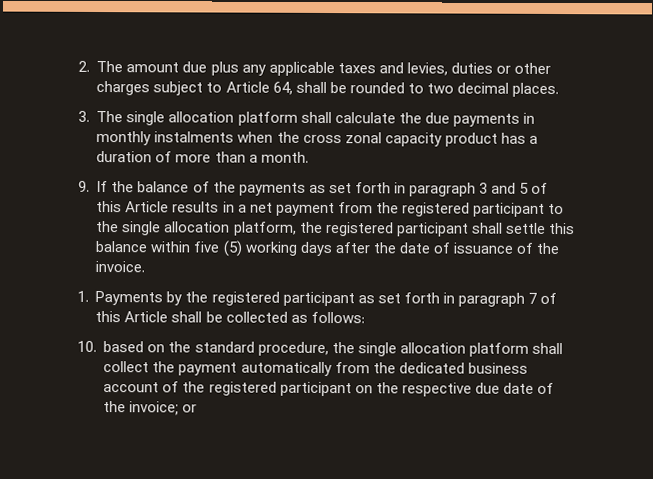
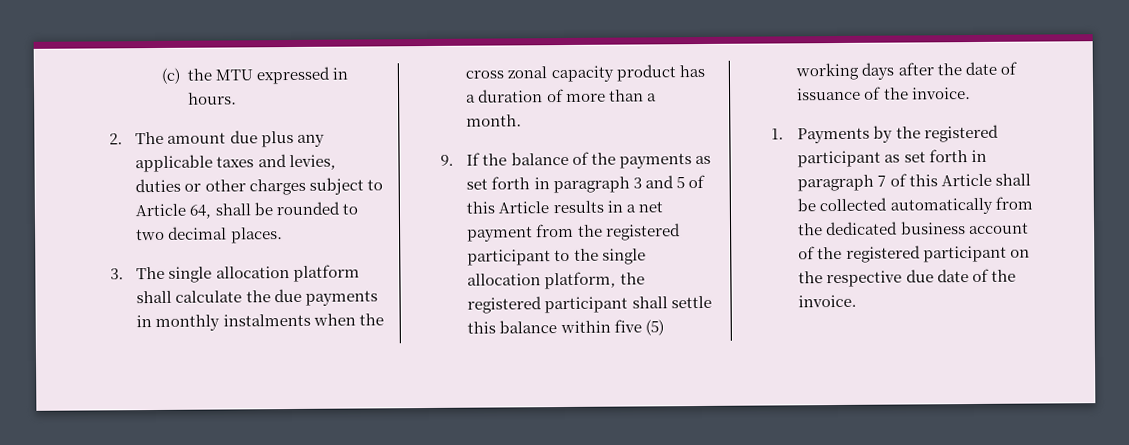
(77, 66) none -> [160,66,348,85] [187,92,237,105] (c) the MTU expressed in hours. //
[290,311,365,324] [76,340,563,357] [103,361,238,376] as follows: // 10. based on the standard procedure, the single allocation platform shall collect the payment -> (888, 204) none
[129,401,198,416] invoice; or -> [798,294,858,308] invoice.

